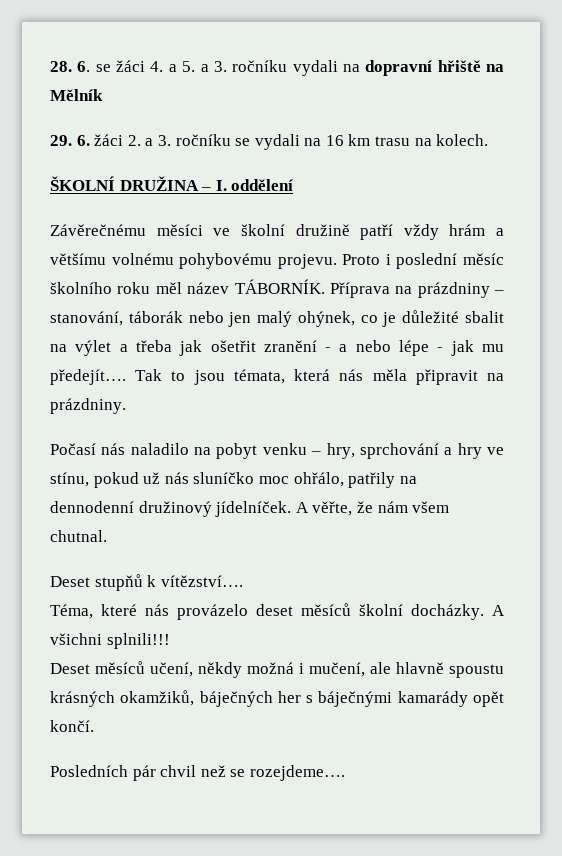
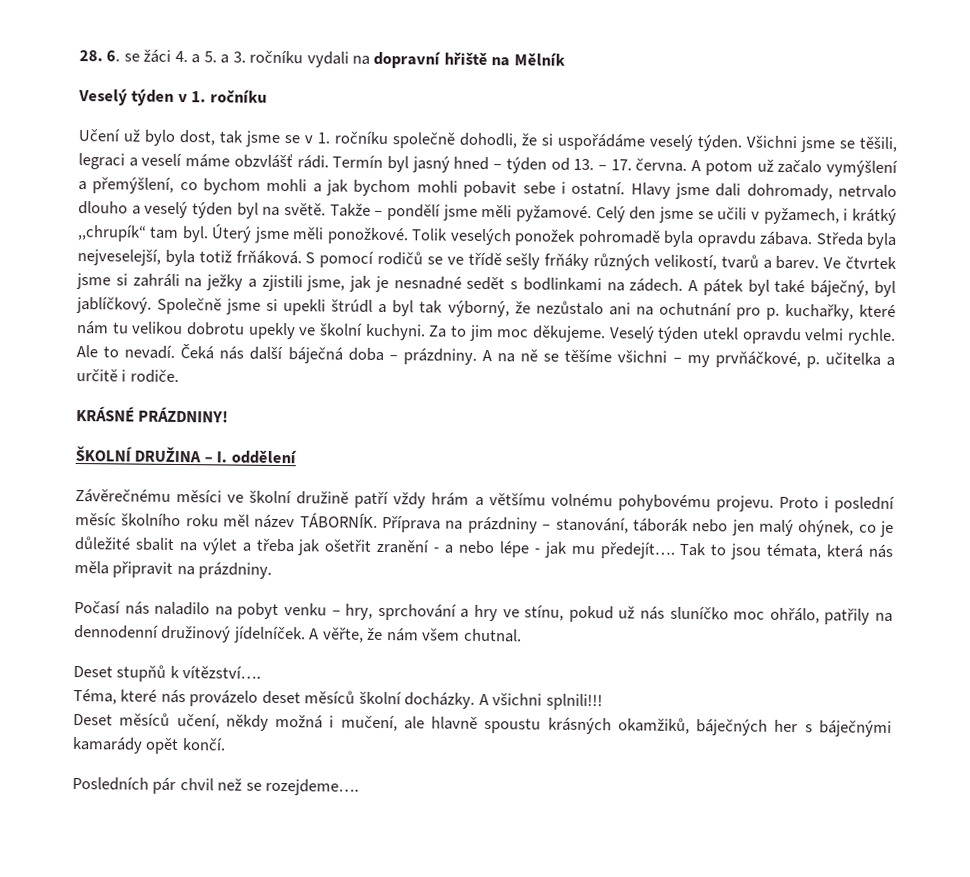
[50,134,489,150] 29. 6. žáci 2. a 3. ročníku se vydali na 16 km trasu na kolech. -> [78,88,267,106] [78,128,897,153] [78,152,898,178] [78,176,898,201] [78,200,897,226] [77,224,898,250] [77,248,898,271] [76,273,897,298] [76,295,896,321] [77,321,896,346] [76,344,895,369] [76,369,179,384] [76,406,230,423] Veselý týden v 1. ročníku // Učení už bylo dost, tak jsme se v 1. ročníku společně dohodli, že si uspořádáme veselý týden. Všichni jsme se těšili, legraci a veselí máme obzvlášť rádi. Termín byl jasný hned – týden od 13. – 17. června. A potom už začalo vymýšlení a přemýšlení, co bychom mohli a jak bychom mohli pobavit sebe i ostatní. Hlavy jsme dali dohromady, netrvalo dlouho a veselý týden byl na světě. Takže – pondělí jsme měli pyžamové. Celý den jsme se učili v pyžamech, i krátký ,,chrupík“ tam byl. Úterý jsme měli ponožkové. Tolik veselých ponožek pohromadě byla opravdu zábava. Středa byla nejveselejší, byla totiž frňáková. S pomocí rodičů se ve třídě sešly frňáky různých velikostí, tvarů a barev. Ve čtvrtek jsme si zahráli na ježky a zjistili jsme, jak je nesnadné sedět s bodlinkami na zádech. A pátek byl také báječný, byl jablíčkový. Společně jsme si upekli štrúdl a byl tak výborný, že nezůstalo ani na ochutnání pro p. kuchařky, které nám tu velikou dobrotu upekly ve školní kuchyni. Za to jim moc děkujeme. Veselý týden utekl opravdu velmi rychle. Ale to nevadí. Čeká nás další báječná doba – prázdniny. A na ně se těšíme všichni – my prvňáčkové, p. učitelka a určitě i rodiče. // KRÁSNÉ PRÁZDNINY!

